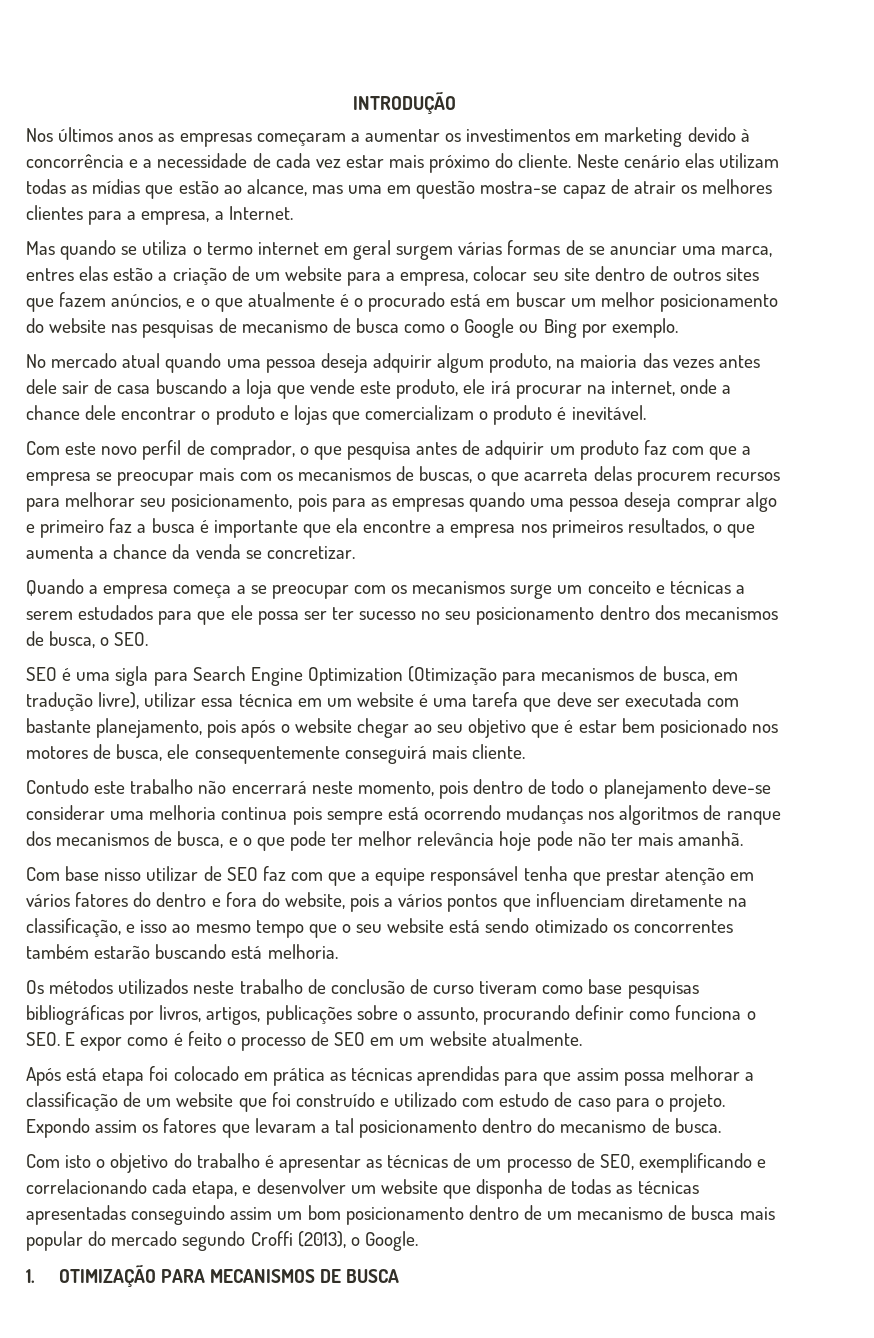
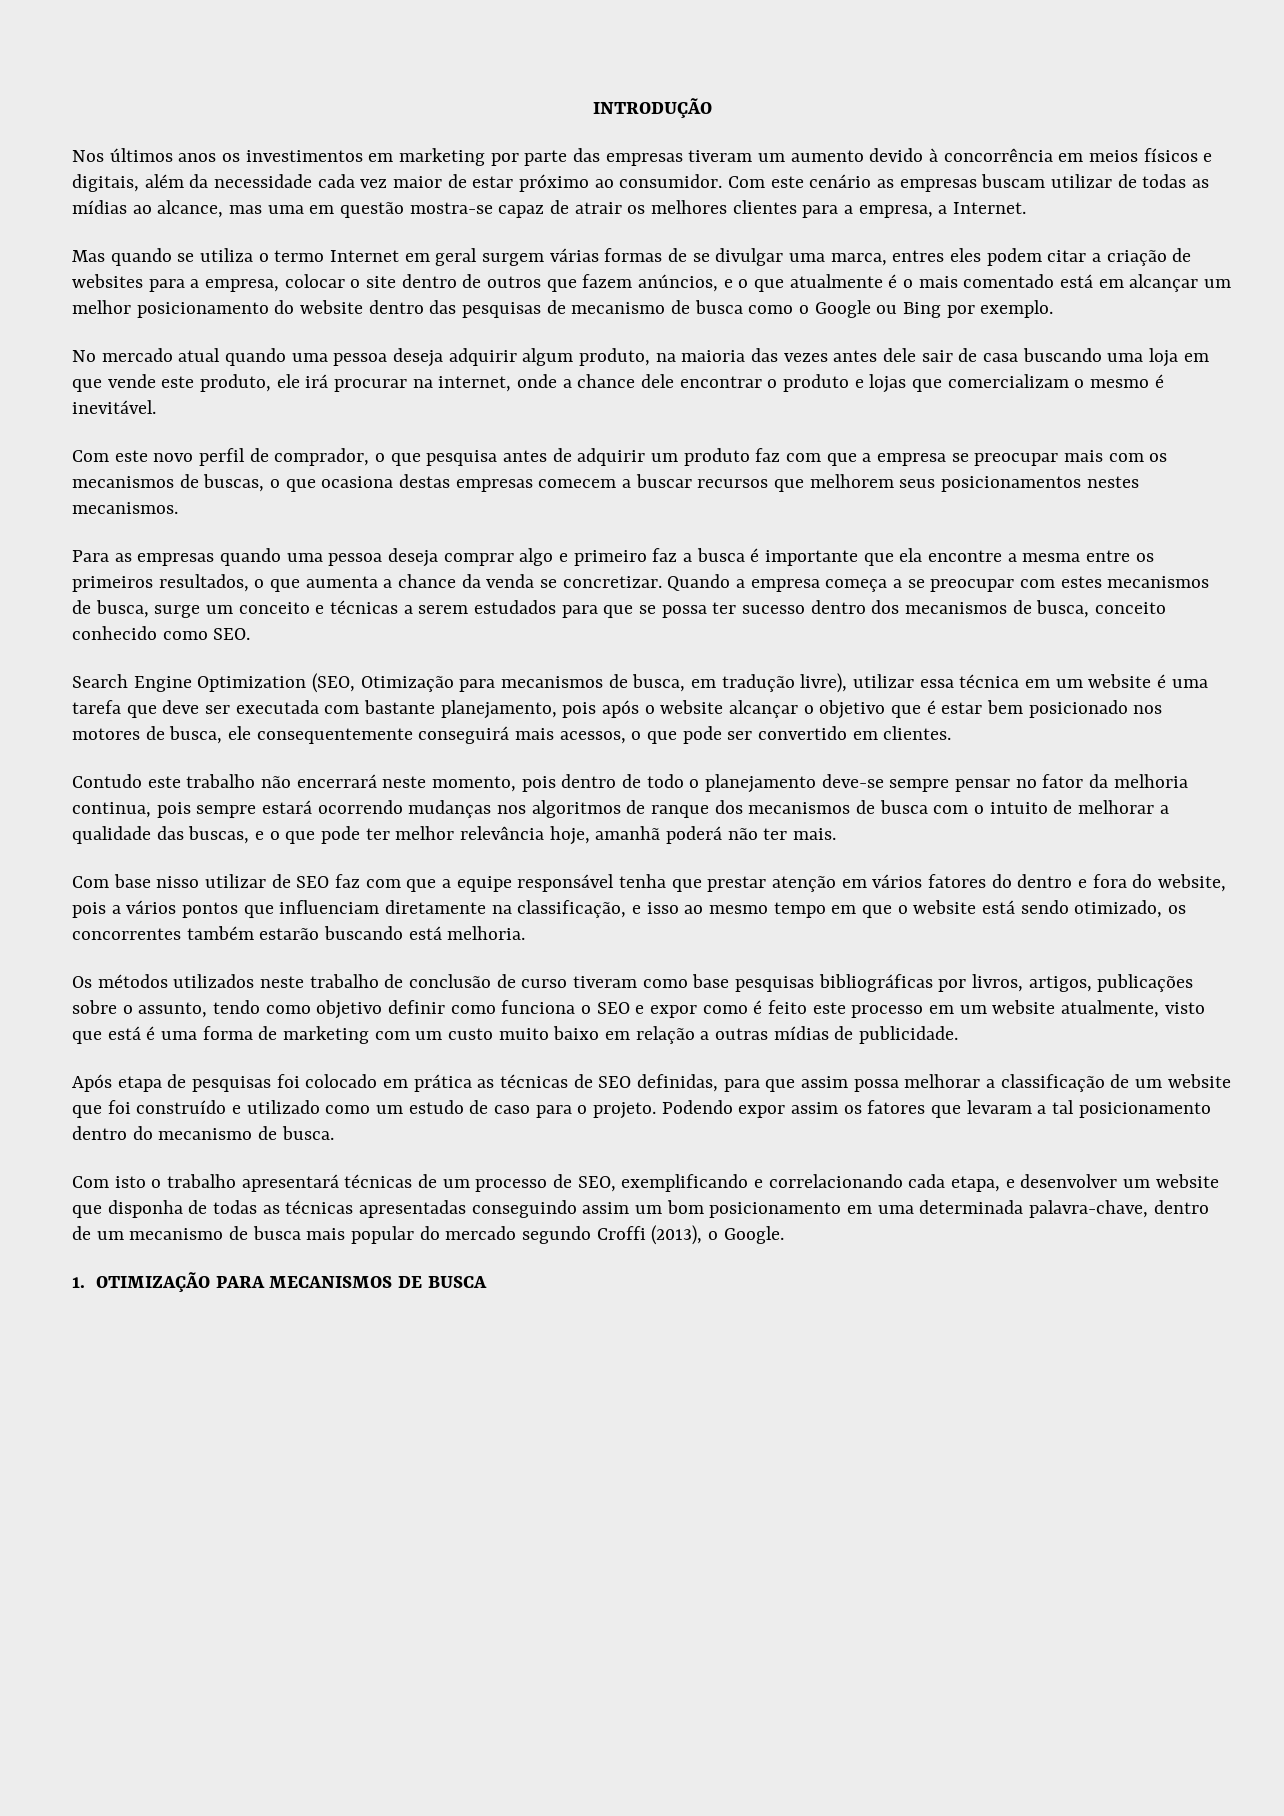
[158,127,750,147] [26,153,779,173] as empresas começaram a aumentar os investimentos em marketing devido à concorrência e a necessidade de cada vez estar mais próximo do cliente. Neste cenário elas utilizam -> [222,148,1213,166] [72,174,1137,192] os investimentos em marketing por parte das empresas tiveram um aumento devido à concorrência em meios físicos e digitais, além da necessidade cada vez maior de estar próximo ao consumidor. Com este cenário as empresas buscam utilizar de
[145,180,219,199] que estão -> (127, 207) none
[257,242,319,255] internet -> [330,250,400,262] Internet
[609,242,677,255] anunciar -> [715,248,784,266] divulgar
[79,266,154,281] elas estão -> [950,248,1087,266] eles podem citar
[254,266,342,281] um website -> [72,274,143,288] websites
[532,272,559,281] seu -> [350,279,361,288] o
[726,268,760,281] sites -> (542, 282) none
[368,292,446,312] procurado -> [918,274,1055,288] mais comentado
[515,292,566,307] buscar -> [1129,274,1199,292] alcançar
[111,324,138,333] nas -> [368,300,457,314] dentro das
[231,379,272,399] a loja -> [1107,348,1209,367] uma loja em
[493,405,553,425] produto -> [1090,379,1150,388] mesmo
[524,466,780,486] [26,492,366,512] acarreta delas procurem recursos para melhorar seu posicionamento, pois para -> [321,474,1139,492] [72,502,178,514] [72,550,109,562] ocasiona destas empresas comecem a buscar recursos que melhorem seus posicionamentos nestes mecanismos. // Para
[450,524,547,538] empresa nos -> [1022,550,1154,562] mesma entre os
(355, 552) // -> (662, 582) none
[391,581,506,594] os mecanismos -> [1060,576,1210,588] [72,600,149,618] estes mecanismos de busca,
[230,605,595,625] ele possa ser ter sucesso no seu posicionamento -> [639,602,806,618] se possa ter sucesso
[100,632,149,646] [26,666,188,686] o SEO. // SEO é uma sigla para -> [1095,602,1167,614] [72,626,251,640] conceito conhecido como SEO. //
[408,666,498,685] (Otimização -> [312,673,454,693] (SEO, Otimização
[356,718,464,738] chegar ao seu -> [729,700,814,718] alcançar o
[471,744,525,759] cliente. -> [559,726,952,744] acessos, o que pode ser convertido em clientes.
[26,805,288,820] considerar uma melhoria continua -> [889,774,1188,792] [72,802,151,818] sempre pensar no fator da melhoria continua,
[387,807,419,820] está -> [262,800,313,814] estará
[177,831,224,848] busca, -> [879,800,1169,814] [72,826,250,844] busca com o intuito de melhorar a qualidade das buscas,
[499,831,744,851] hoje pode não ter mais amanhã. -> [549,826,837,845] hoje, amanhã poderá não ter mais.
(304, 929) none -> [831,905,857,914] em
[356,924,383,933] seu -> (908, 909) none
[534,918,608,933] otimizado -> [1074,900,1163,918] otimizado,
[483,1005,571,1025] procurando -> [213,1000,383,1019] tendo como objetivo
[26,1032,76,1046] SEO. E -> [596,1002,645,1014] SEO e
[226,1031,582,1051] [26,1067,145,1086] o processo de SEO em um website atualmente. // Após está etapa -> [812,1000,1205,1018] [72,1026,959,1044] [72,1074,272,1092] este processo em um website atualmente, visto que está é uma forma de marketing com um custo muito baixo em relação a outras mídias de publicidade. // Após etapa de pesquisas
[417,1066,500,1086] aprendidas -> [573,1074,719,1092] de SEO definidas,
[462,1098,495,1107] com -> [325,1105,404,1114] como um
[26,1118,90,1138] Expondo -> [661,1100,786,1118] Podendo expor
[110,1153,383,1173] objetivo do trabalho é apresentar as -> [167,1174,339,1192] trabalho apresentará
(464, 1216) none -> [847,1200,1149,1218] em uma determinada palavra-chave,

